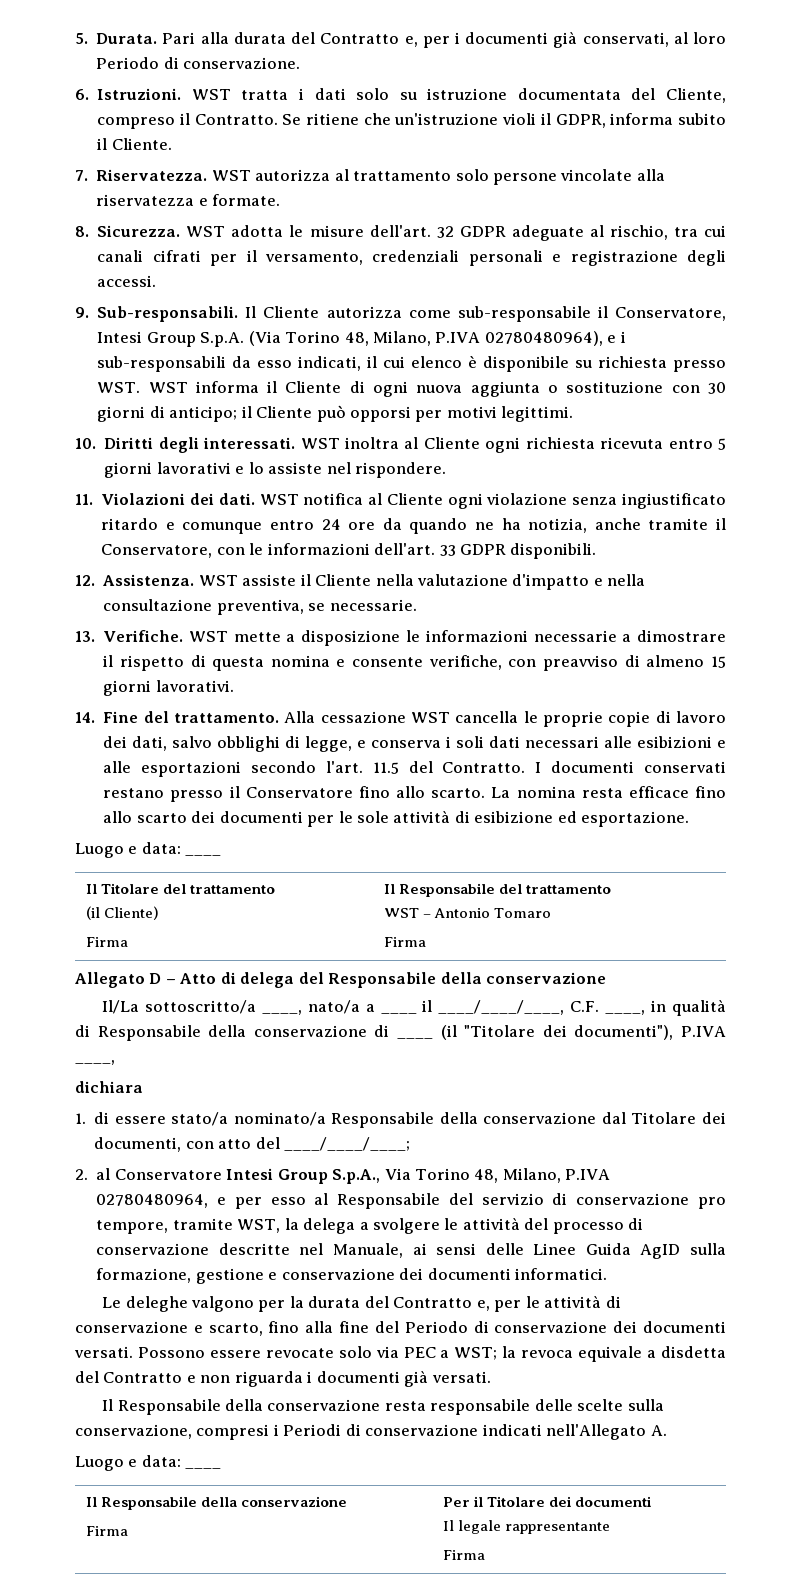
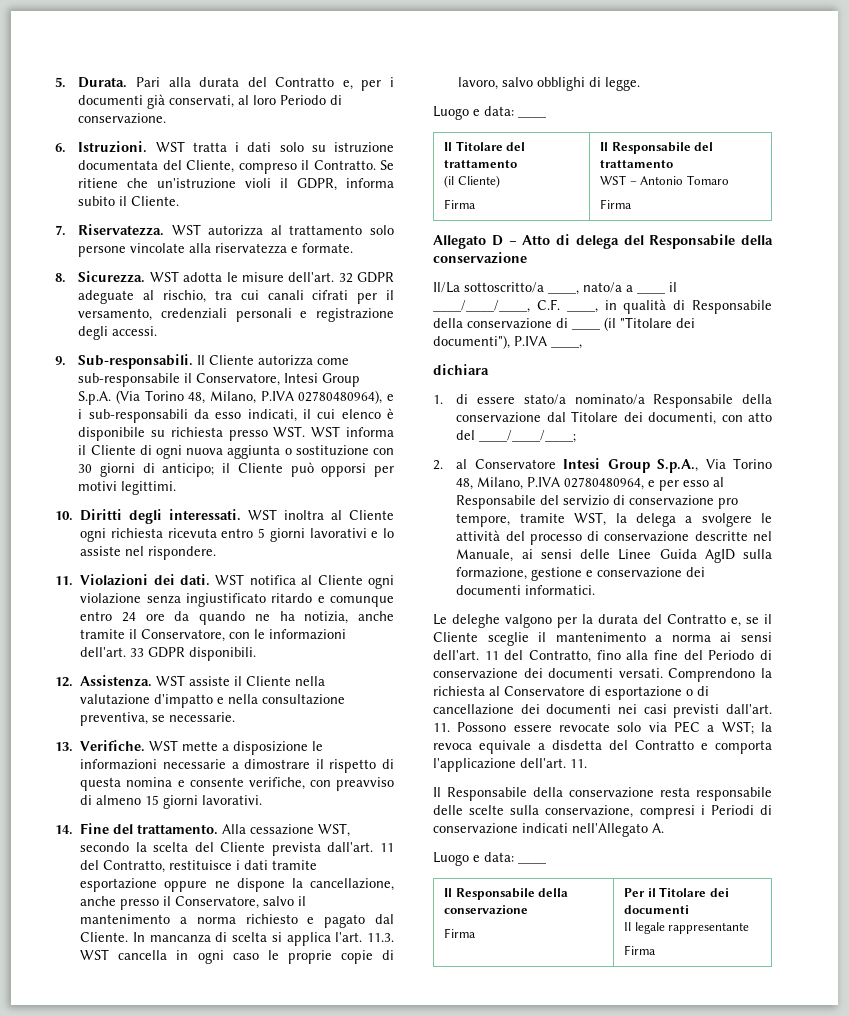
[410,711,726,727] [103,736,726,752] [103,761,726,777] [103,786,727,802] [103,810,690,827] WST cancella le proprie copie di lavoro dei dati, salvo obblighi di legge, e conserva i soli dati necessari alle esibizioni e alle esportazioni secondo l'art. 11.5 del Contratto. I documenti conservati restano presso il Conservatore fino allo scarto. La nomina resta efficace fino allo scarto dei documenti per le sole attività di esibizione ed esportazione. -> [318,823,351,837] [80,842,394,856] [80,860,318,873] [80,878,394,892] [80,896,307,910] [80,914,394,928] [80,932,394,946] [80,949,394,964] [458,77,641,91] WST, secondo la scelta del Cliente prevista dall'art. 11 del Contratto, restituisce i dati tramite esportazione oppure ne dispone la cancellazione, anche presso il Conservatore, salvo il mantenimento a norma richiesto e pagato dal Cliente. In mancanza di scelta si applica l'art. 11.3. WST cancella in ogni caso le proprie copie di lavoro, salvo obblighi di legge.
[494,1295,621,1312] [75,1321,263,1336] per le attività di conservazione e scarto, -> [746,614,772,624] [433,632,772,646] [433,650,591,663] se il Cliente sceglie il mantenimento a norma ai sensi dell'art. 11 del Contratto,
(133, 1352) none -> [668,668,772,682] [433,686,709,700] [433,704,772,718] [433,723,450,732] Comprendono la richiesta al Conservatore di esportazione o di cancellazione dei documenti nei casi previsti dall'art. 11.
[200,1370,491,1387] non riguarda i documenti già versati. -> [715,740,772,754] [433,758,587,772] comporta l'applicazione dell'art. 11.

